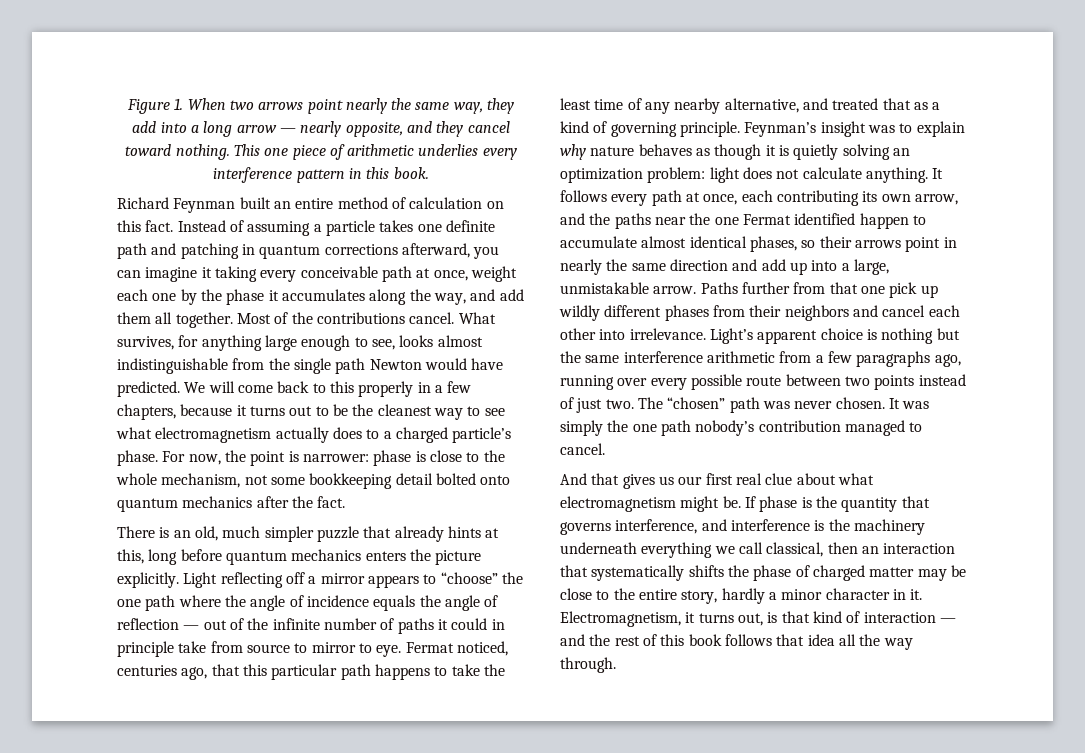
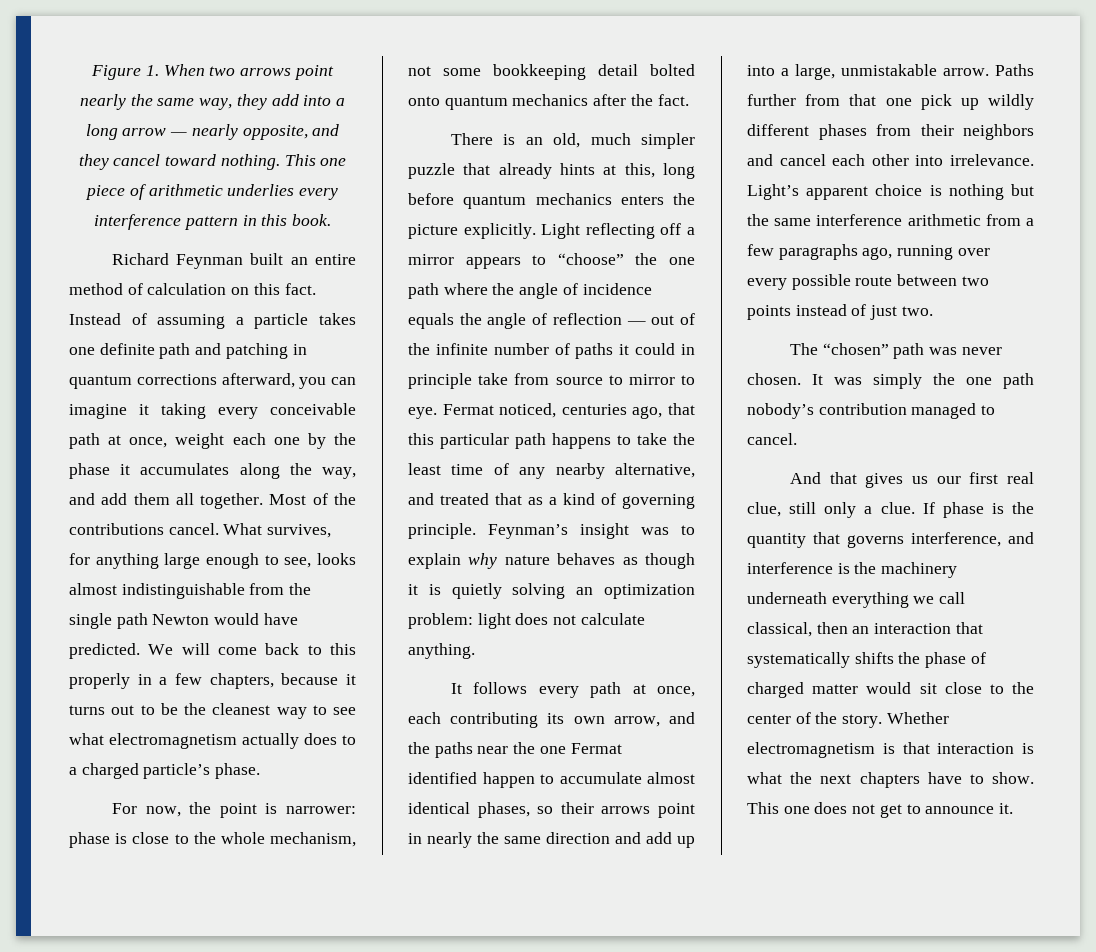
(158, 458) none -> (261, 771) //
(928, 175) none -> (475, 651) //
(634, 404) none -> (933, 311) //
[765,473,874,485] [560,496,741,512] clue about what electromagnetism might be. -> [747,502,915,518] clue, still only a clue.
[917,565,966,581] [560,588,923,604] [560,611,956,627] [560,634,913,650] [560,657,616,673] may be close to the entire story, hardly a minor character in it. Electromagnetism, it turns out, is that kind of interaction — and the rest of this book follows that idea all the way through. -> [866,682,1034,694] [747,712,949,728] [747,742,1034,758] [747,772,1034,788] [747,802,1014,818] would sit close to the center of the story. Whether electromagnetism is that interaction is what the next chapters have to show. This one does not get to announce it.

